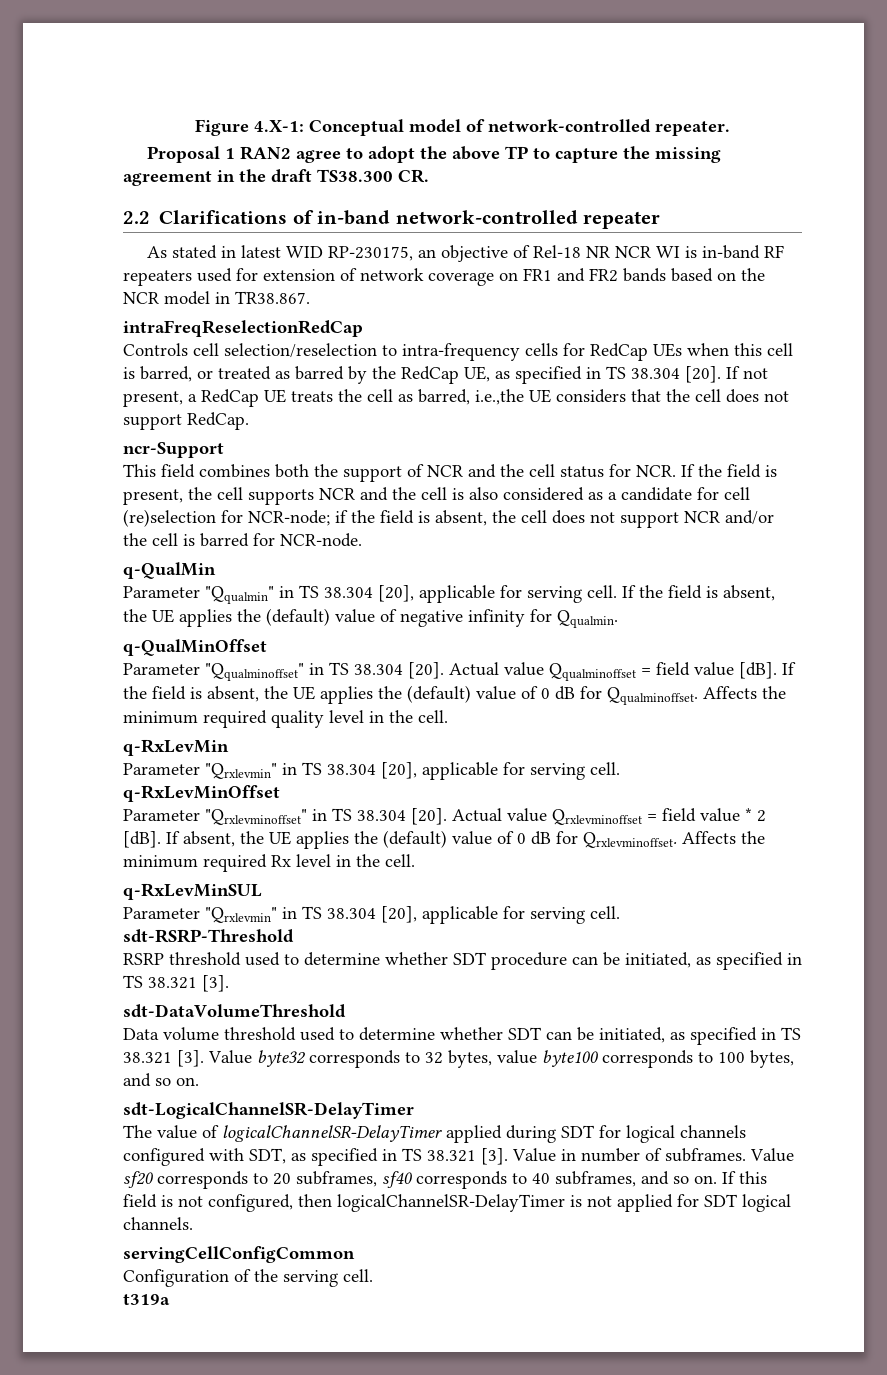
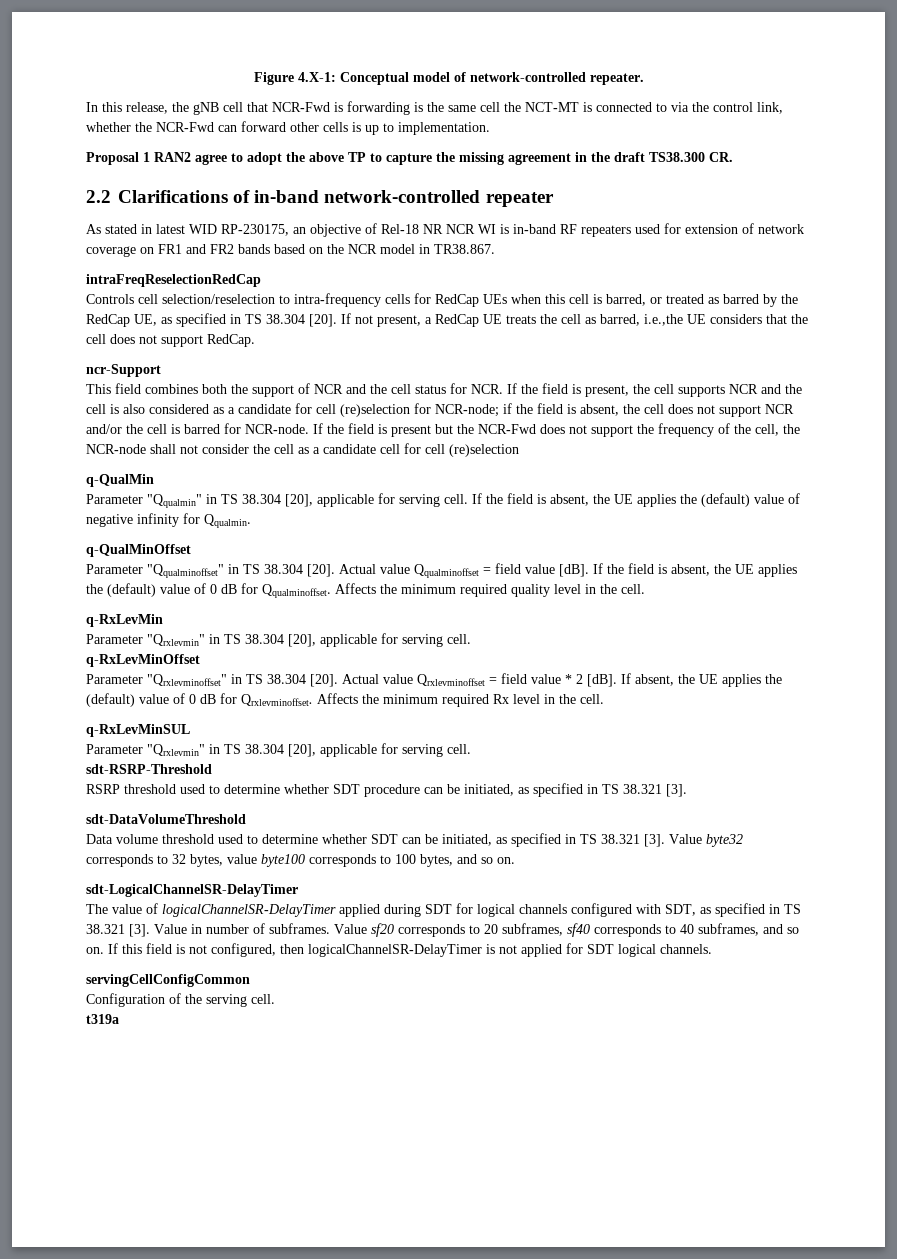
(730, 128) none -> [86,101,783,115] [86,121,490,135] // In this release, the gNB cell that NCR-Fwd is forwarding is the same cell the NCT-MT is connected to via the control link, whether the NCR-Fwd can forward other cells is up to implementation.
(362, 540) none -> [313,423,800,437] [86,443,519,457] If the field is present but the NCR-Fwd does not support the frequency of the cell, the NCR-node shall not consider the cell as a candidate cell for cell (re)selection

